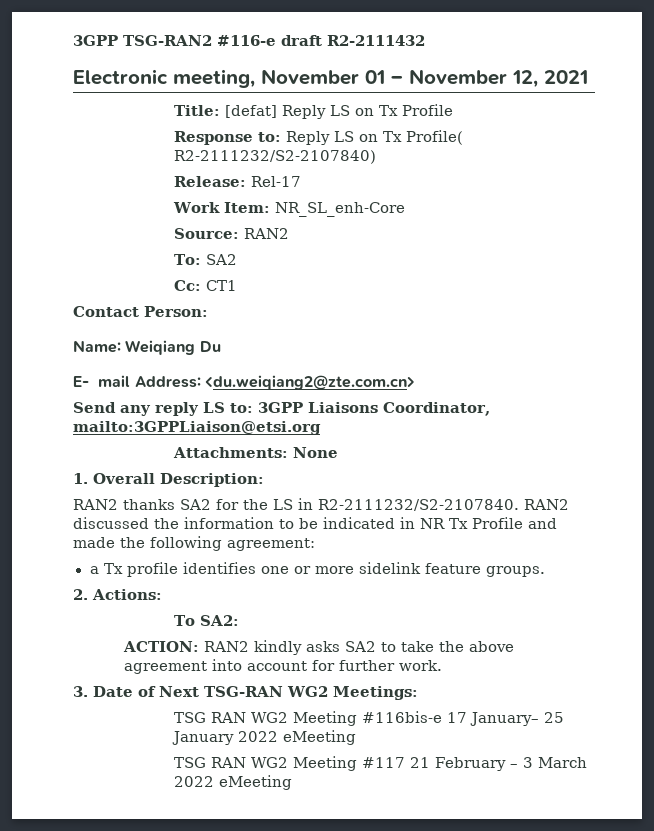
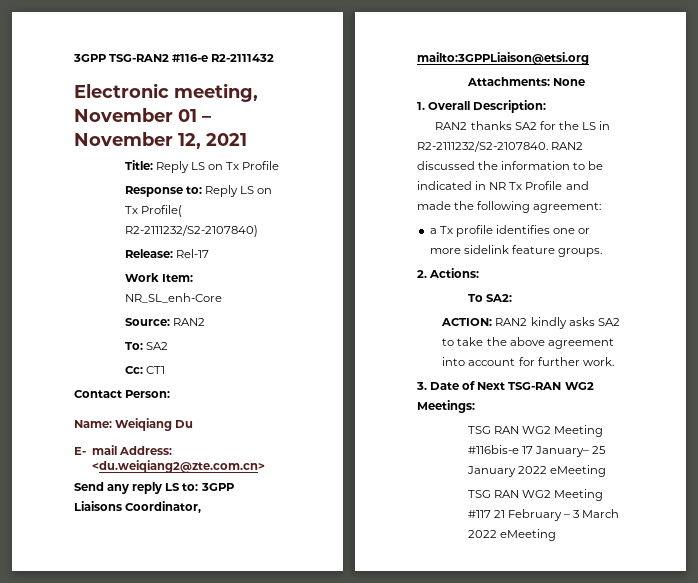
[281,35,322,46] draft -> (209, 58) none
[225,105,278,118] [defat] -> (153, 165) none

